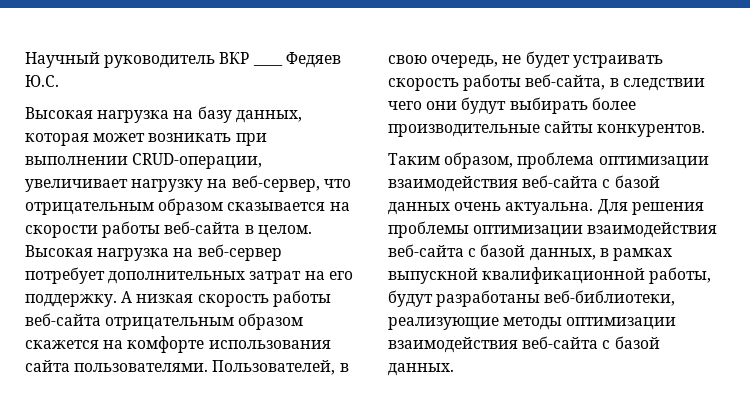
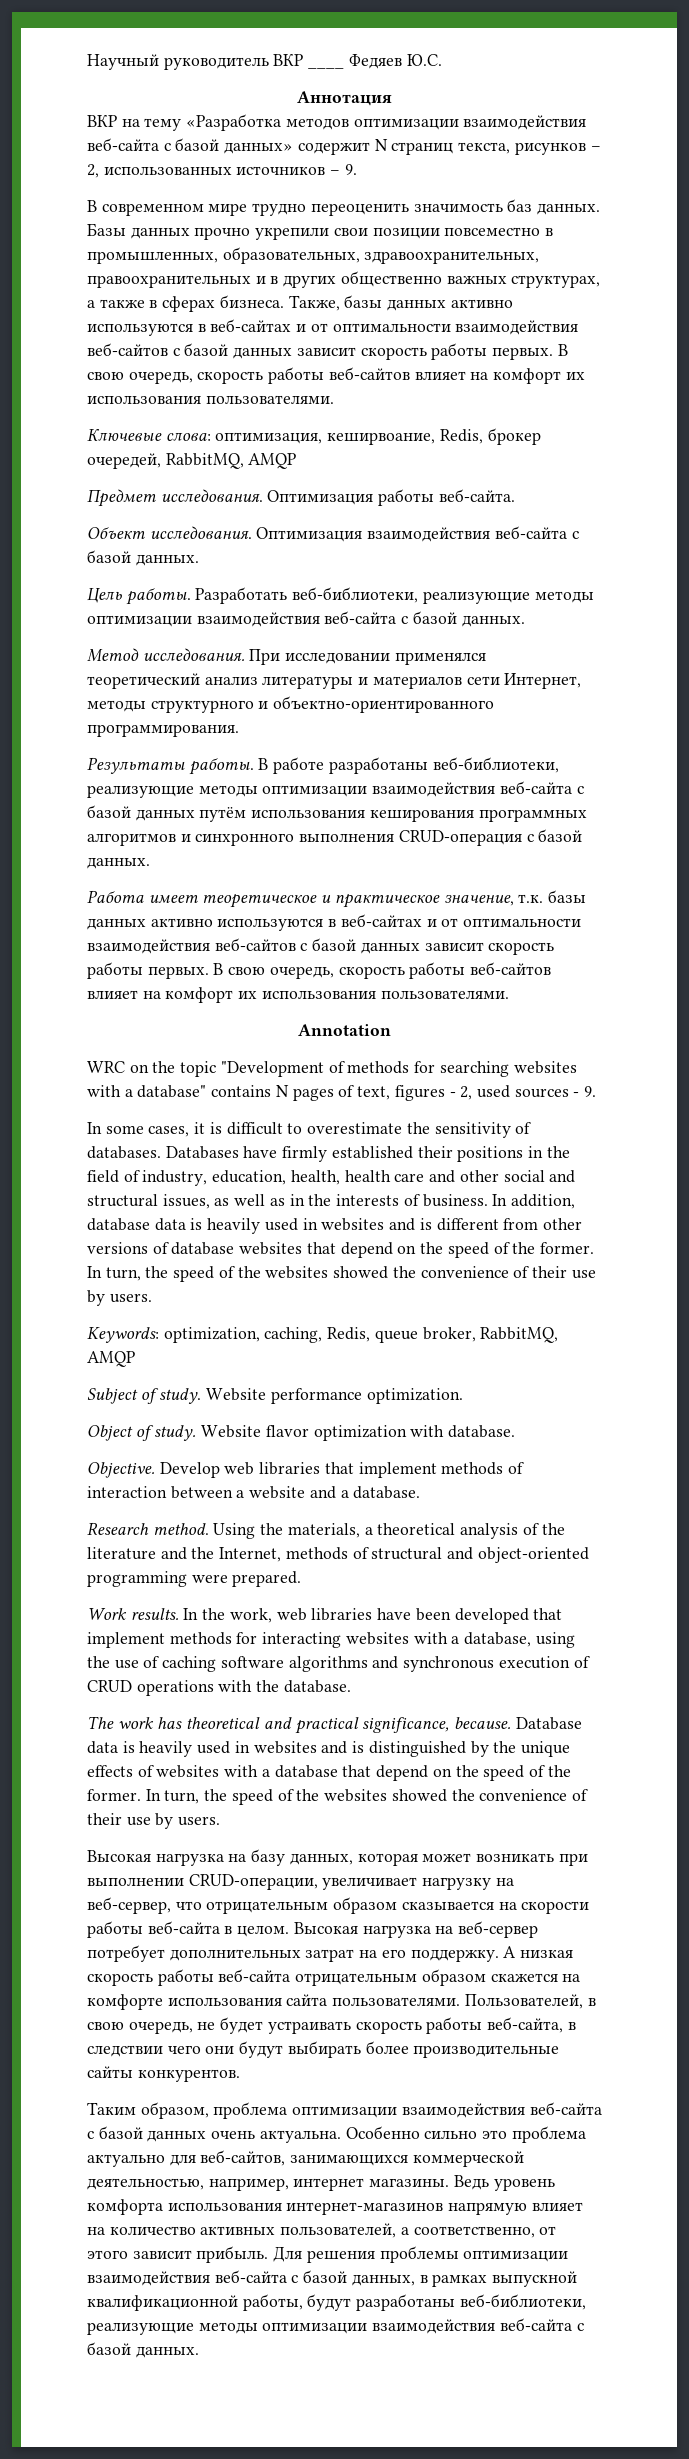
(59, 81) none -> [297,91,392,106] [87,114,587,131] [87,138,601,155] [87,164,357,178] [87,199,601,216] [87,223,554,240] [87,247,540,264] [87,271,601,288] [87,295,513,312] [87,319,579,336] [87,343,568,360] [87,367,585,384] [87,395,334,404] [87,428,541,445] [87,453,297,469] [87,489,515,507] [87,526,579,542] [87,550,199,566] [87,587,594,605] [87,611,525,627] [87,648,486,665] [87,673,582,689] [87,696,495,713] [87,724,239,737] [87,757,559,775] [87,781,584,798] [87,805,587,822] [87,829,583,846] [87,857,150,869] [87,890,587,908] [87,914,582,931] [87,938,555,955] [87,962,552,979] [87,987,509,1003] [298,1024,391,1036] [87,1061,577,1077] [87,1085,597,1101] [87,1122,532,1138] [87,1146,570,1162] [87,1170,576,1186] [87,1194,575,1209] [87,1218,582,1234] [87,1242,594,1258] [87,1266,596,1282] [87,1290,152,1306] [87,1327,559,1343] [87,1351,135,1367] [87,1388,463,1404] [87,1425,516,1441] [87,1462,525,1478] [87,1486,421,1499] [87,1522,565,1539] [87,1547,589,1563] [87,1571,302,1587] [87,1608,563,1624] [87,1632,575,1648] [87,1656,590,1672] [87,1680,351,1696] [87,1716,582,1734] [87,1741,570,1757] [87,1765,571,1781] [87,1789,588,1805] [87,1813,221,1829] // Аннотация // ВКР на тему «Разработка методов оптимизации взаимодействия веб-сайта с базой данных» содержит N страниц текста, рисунков – 2, использованных источников – 9. // В современном мире трудно переоценить значимость баз данных. Базы данных прочно укрепили свои позиции повсеместно в промышленных, образовательных, здравоохранительных, правоохранительных и в других общественно важных структурах, а также в сферах бизнеса. Также, базы данных активно используются в веб-сайтах и от оптимальности взаимодействия веб-сайтов с базой данных зависит скорость работы первых. В свою очередь, скорость работы веб-сайтов влияет на комфорт их использования пользователями. // Ключевые слова: оптимизация, кеширвоание, Redis, брокер очередей, RabbitMQ, AMQP // Предмет исследования. Оптимизация работы веб-сайта. // Объект исследования. Оптимизация взаимодействия веб-сайта с базой данных. // Цель работы. Разработать веб-библиотеки, реализующие методы оптимизации взаимодействия веб-сайта с базой данных. // Метод исследования. При исследовании применялся теоретический анализ литературы и материалов сети Интернет, методы структурного и объектно-ориентированного программирования. // Результаты работы. В работе разработаны веб-библиотеки, реализующие методы оптимизации взаимодействия веб-сайта с базой данных путём использования кеширования программных алгоритмов и синхронного выполнения CRUD-операция с базой данных. // Работа имеет теоретическое и практическое значение, т.к. базы данных активно используются в веб-сайтах и от оптимальности взаимодействия веб-сайтов с базой данных зависит скорость работы первых. В свою очередь, скорость работы веб-сайтов влияет на комфорт их использования пользователями. // Annotation // WRC on the topic "Development of methods for searching websites with a database" contains N pages of text, figures - 2, used sources - 9. // In some cases, it is difficult to overestimate the sensitivity of databases. Databases have firmly established their positions in the field of industry, education, health, health care and other social and structural issues, as well as in the interests of business. In addition, database data is heavily used in websites and is different from other versions of database websites that depend on the speed of the former. In turn, the speed of the websites showed the convenience of their use by users. // Keywords: optimization, caching, Redis, queue broker, RabbitMQ, AMQP // Subject of study. Website performance optimization. // Object of study. Website flavor optimization with database. // Objective. Develop web libraries that implement methods of interaction between a website and a database. // Research method. Using the materials, a theoretical analysis of the literature and the Internet, methods of structural and object-oriented programming were prepared. // Work results. In the work, web libraries have been developed that implement methods for interacting websites with a database, using the use of caching software algorithms and synchronous execution of CRUD operations with the database. // The work has theoretical and practical significance, because. Database data is heavily used in websites and is distinguished by the unique effects of websites with a database that depend on the speed of the former. In turn, the speed of the websites showed the convenience of their use by users.
(594, 208) none -> [345,2126,586,2143] [87,2150,524,2167] [87,2175,555,2191] [87,2199,583,2215] [87,2223,557,2238] [87,2246,269,2263] Особенно сильно это проблема актуально для веб-сайтов, занимающихся коммерческой деятельностью, например, интернет магазины. Ведь уровень комфорта использования интернет-магазинов напрямую влияет на количество активных пользователей, а соответственно, от этого зависит прибыль.

